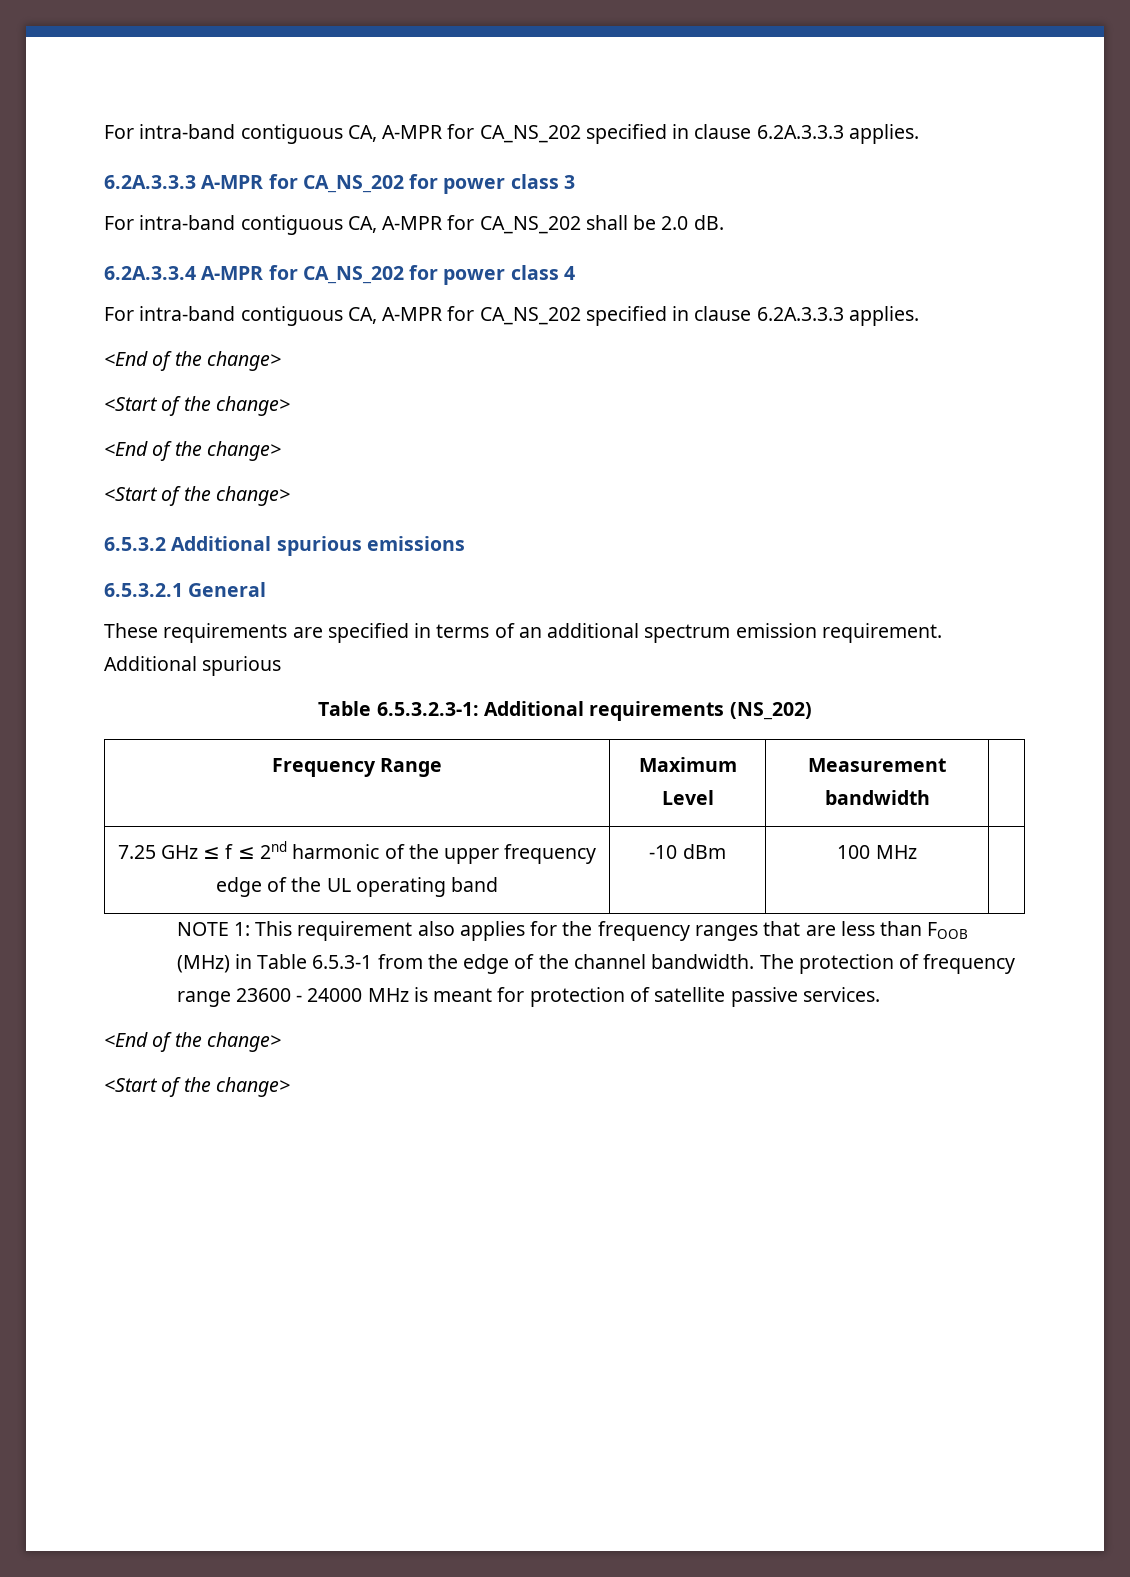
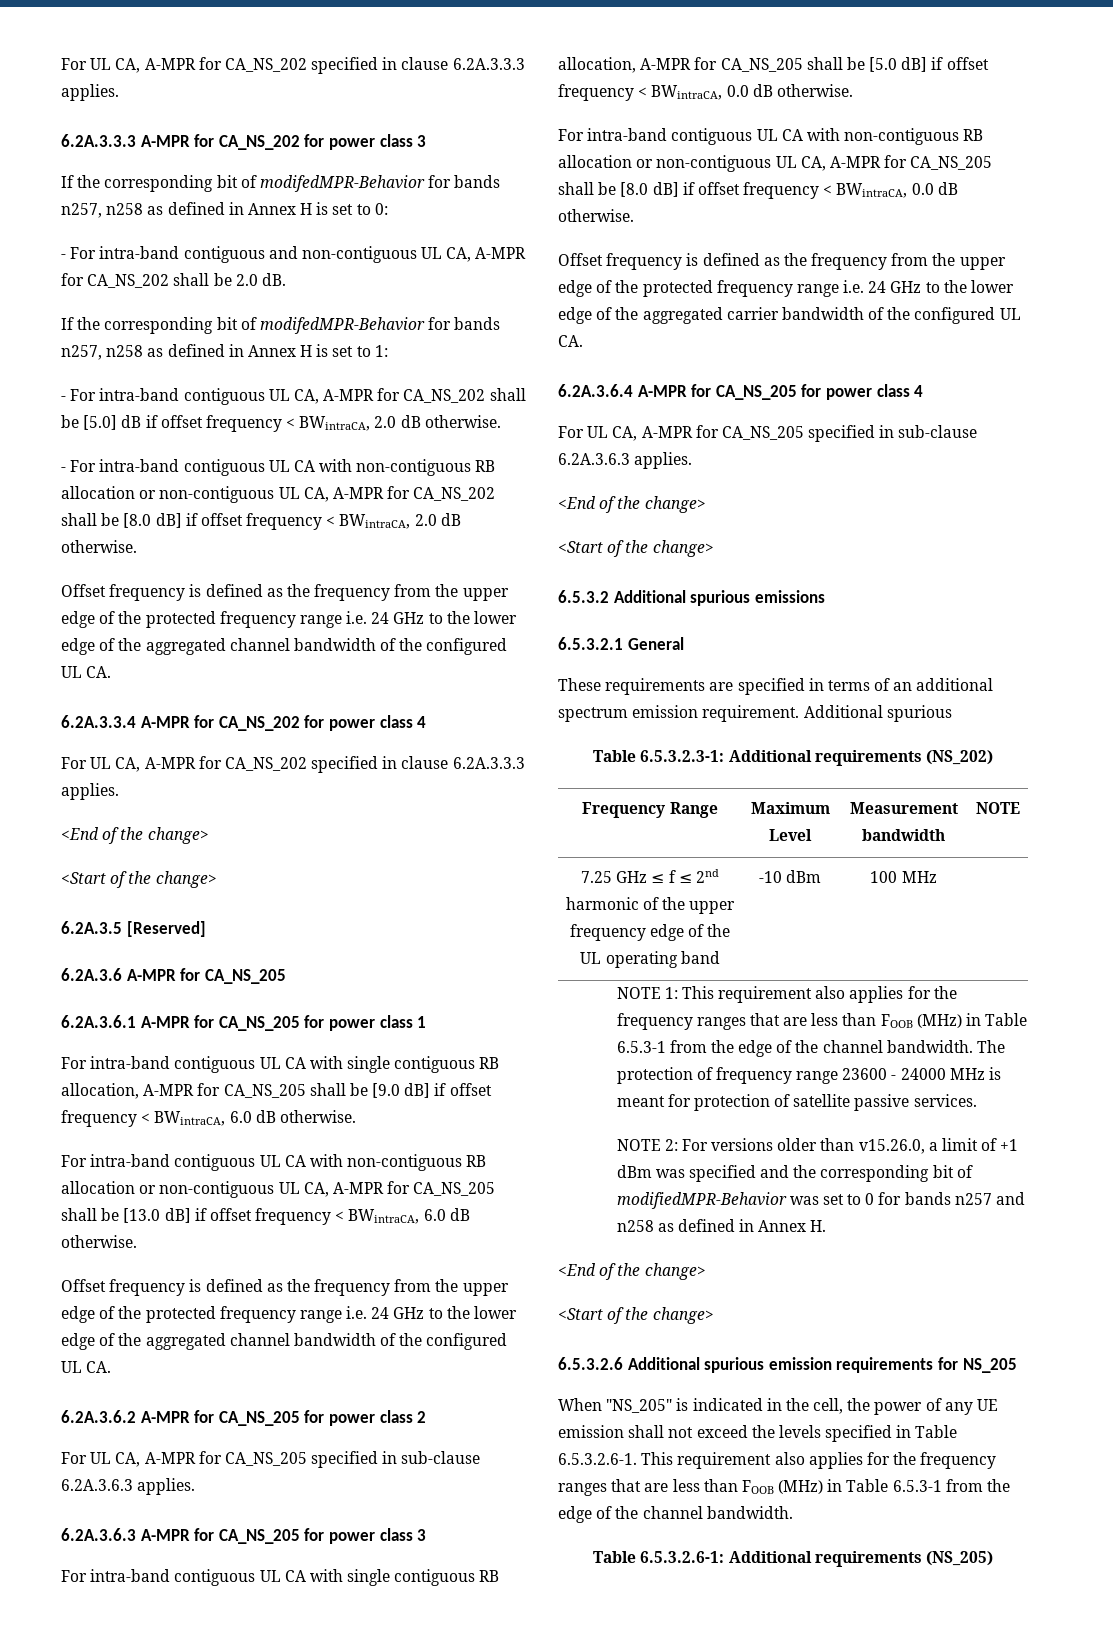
[104,124,343,144] For intra-band contiguous -> [61,58,112,70] For UL
[104,215,343,235] For intra-band contiguous -> [61,175,501,192] [61,202,388,218] [61,246,443,263] If the corresponding bit of modifedMPR-Behavior for bands n257, n258 as defined in Annex H is set to 0: // - For intra-band contiguous and non-contiguous UL
(724, 222) none -> [61,317,501,334] [61,344,388,360] [61,388,526,405] [61,415,501,432] [61,459,496,476] [61,486,496,503] [61,513,461,530] [61,540,137,553] [61,584,509,601] [61,611,518,628] [61,638,508,655] [61,666,112,678] // If the corresponding bit of modifedMPR-Behavior for bands n257, n258 as defined in Annex H is set to 1: // - For intra-band contiguous UL CA, A-MPR for CA_NS_202 shall be [5.0] dB if offset frequency < BWintraCA, 2.0 dB otherwise. // - For intra-band contiguous UL CA with non-contiguous RB allocation or non-contiguous UL CA, A-MPR for CA_NS_202 shall be [8.0 dB] if offset frequency < BWintraCA, 2.0 dB otherwise. // Offset frequency is defined as the frequency from the upper edge of the protected frequency range i.e. 24 GHz to the lower edge of the aggregated channel bandwidth of the configured UL CA.
[139,306,343,326] intra-band contiguous -> [90,757,112,769] UL
(290, 406) none -> [61,921,206,937] [61,968,286,984] [61,1015,427,1031] [61,1056,500,1073] [61,1083,492,1099] [61,1110,356,1127] [61,1154,487,1171] [61,1181,496,1198] [61,1208,470,1225] [61,1235,137,1248] [61,1279,509,1296] [61,1306,518,1323] [61,1333,508,1350] [61,1361,112,1373] [61,1410,427,1426] [61,1451,481,1468] [61,1478,196,1495] [61,1528,427,1544] [61,1569,500,1586] [558,57,989,73] [558,84,853,101] [558,128,984,145] [558,155,993,172] [558,182,958,199] [558,209,634,222] [558,253,1006,270] [558,280,1015,297] [558,307,1021,324] [558,335,583,347] [558,384,924,400] [558,425,978,442] [558,452,693,469] // 6.2A.3.5 [Reserved] // 6.2A.3.6 A-MPR for CA_NS_205 // 6.2A.3.6.1 A-MPR for CA_NS_205 for power class 1 // For intra-band contiguous UL CA with single contiguous RB allocation, A-MPR for CA_NS_205 shall be [9.0 dB] if offset frequency < BWintraCA, 6.0 dB otherwise. // For intra-band contiguous UL CA with non-contiguous RB allocation or non-contiguous UL CA, A-MPR for CA_NS_205 shall be [13.0 dB] if offset frequency < BWintraCA, 6.0 dB otherwise. // Offset frequency is defined as the frequency from the upper edge of the protected frequency range i.e. 24 GHz to the lower edge of the aggregated channel bandwidth of the configured UL CA. // 6.2A.3.6.2 A-MPR for CA_NS_205 for power class 2 // For UL CA, A-MPR for CA_NS_205 specified in sub-clause 6.2A.3.6.3 applies. // 6.2A.3.6.3 A-MPR for CA_NS_205 for power class 3 // For intra-band contiguous UL CA with single contiguous RB allocation, A-MPR for CA_NS_205 shall be [5.0 dB] if offset frequency < BWintraCA, 0.0 dB otherwise. // For intra-band contiguous UL CA with non-contiguous RB allocation or non-contiguous UL CA, A-MPR for CA_NS_205 shall be [8.0 dB] if offset frequency < BWintraCA, 0.0 dB otherwise. // Offset frequency is defined as the frequency from the upper edge of the protected frequency range i.e. 24 GHz to the lower edge of the aggregated carrier bandwidth of the configured UL CA. // 6.2A.3.6.4 A-MPR for CA_NS_205 for power class 4 // For UL CA, A-MPR for CA_NS_205 specified in sub-clause 6.2A.3.6.3 applies.
(930, 797) none -> [976,802,1020,814] NOTE
[104,1032,281,1052] [104,1077,290,1097] // <End of the change> // <Start of the change> -> [616,1138,1019,1154] [616,1165,973,1182] [616,1192,1026,1209] [616,1219,827,1232] [558,1263,706,1280] [558,1307,714,1324] [558,1357,1017,1373] [558,1398,999,1415] [558,1425,958,1442] [558,1452,997,1469] [558,1479,1011,1496] [558,1506,793,1523] [593,1551,993,1567] // NOTE 2: For versions older than v15.26.0, a limit of +1 dBm was specified and the corresponding bit of modifiedMPR-Behavior was set to 0 for bands n257 and n258 as defined in Annex H. // <End of the change> // <Start of the change> // 6.5.3.2.6 Additional spurious emission requirements for NS_205 // When "NS_205" is indicated in the cell, the power of any UE emission shall not exceed the levels specified in Table 6.5.3.2.6-1. This requirement also applies for the frequency ranges that are less than FOOB (MHz) in Table 6.5.3-1 from the edge of the channel bandwidth. // Table 6.5.3.2.6-1: Additional requirements (NS_205)

